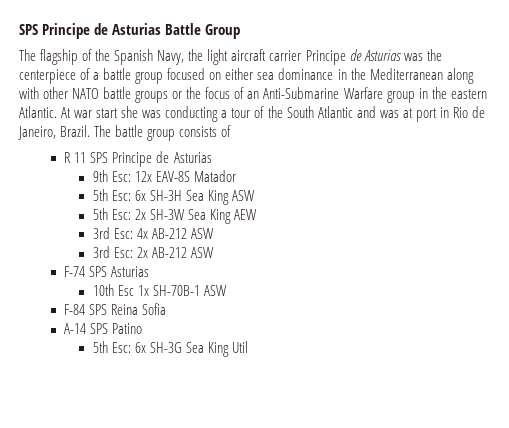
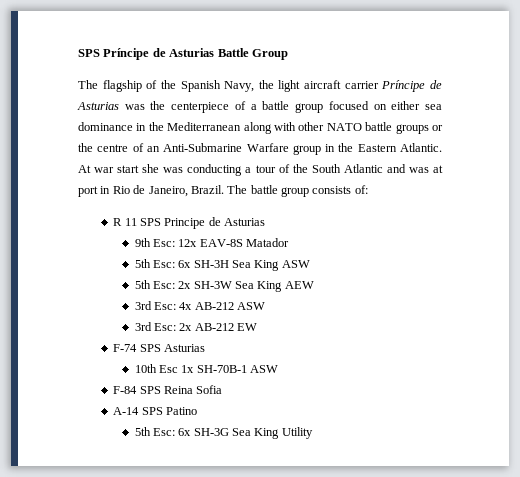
[19,23,91,39] SPS Principe -> [78,48,150,60] SPS Príncipe
[305,50,346,65] Principe -> [381,80,426,92] Príncipe
[205,87,231,99] focus -> [97,144,129,152] centre
[450,89,487,99] eastern -> [357,144,397,152] Eastern
[221,125,232,137] of -> [354,185,368,194] of:
[191,247,215,258] ASW -> [236,323,257,331] EW
[232,341,249,353] Util -> [281,427,313,439] Utility

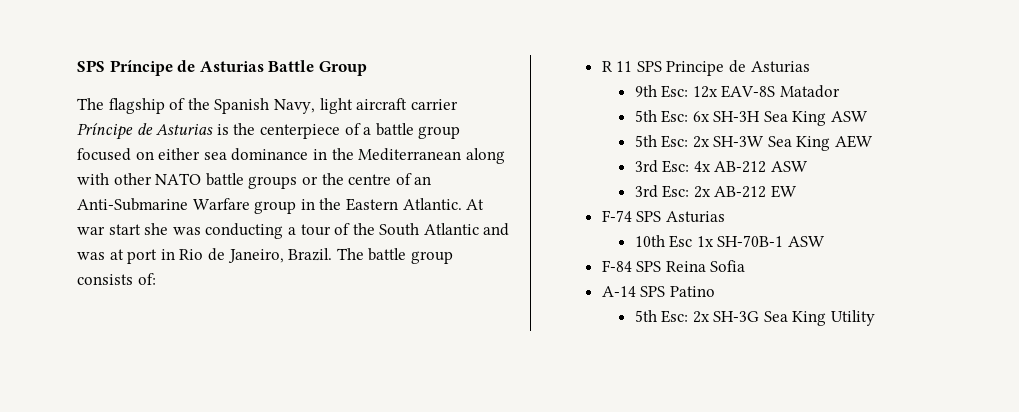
[258,80,274,89] the -> (315, 106) none
[124,104,145,110] was -> [216,124,229,135] is
[178,428,192,436] 6x -> [692,311,710,323] 2x

